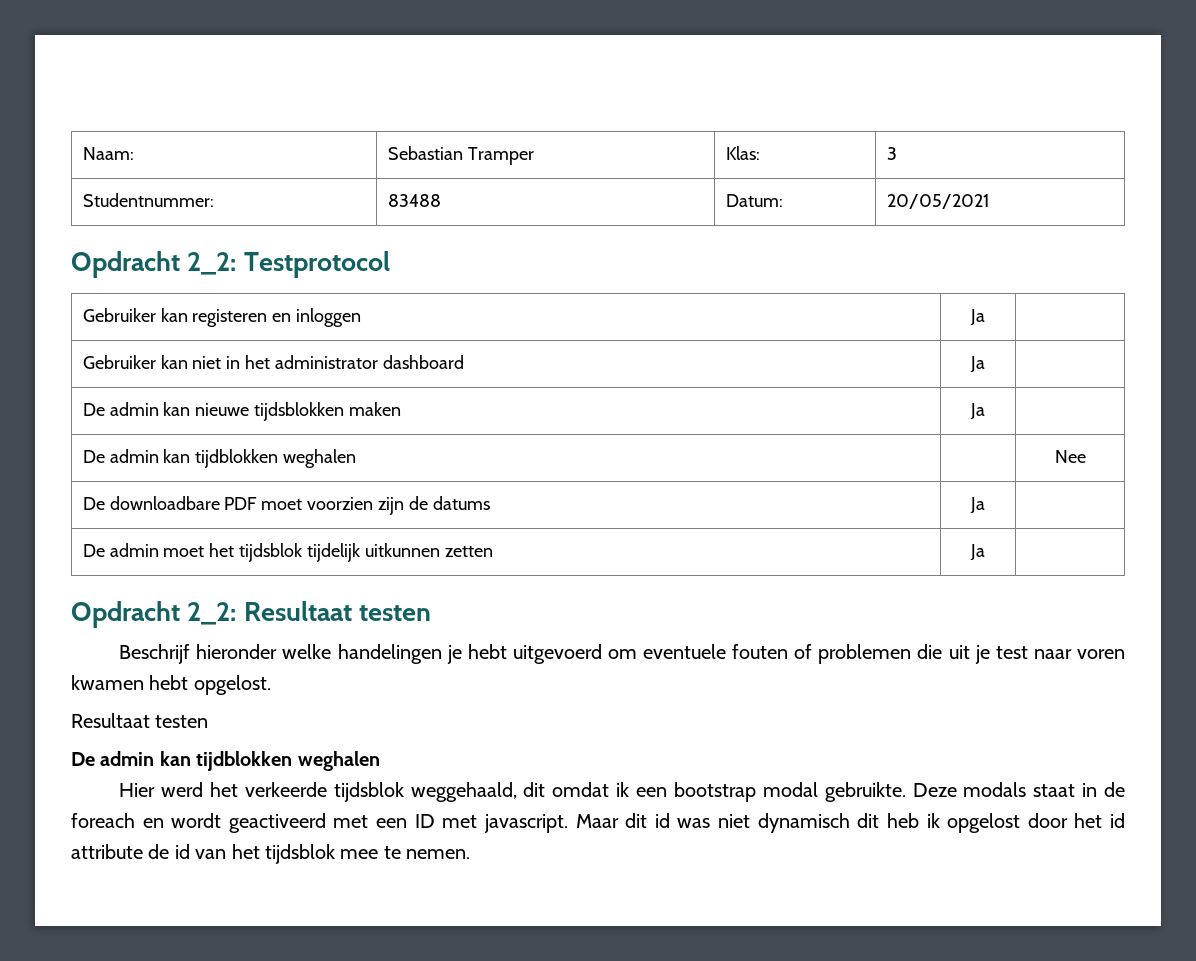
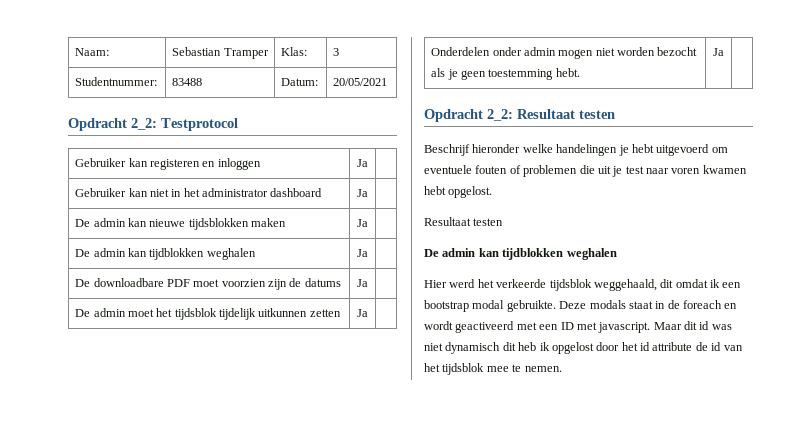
[1054,450,1086,463] | Nee -> [357,249,368,257] Ja |
(985, 552) none -> [431,47,698,59] [431,68,580,80] [713,48,724,56] // Onderdelen onder admin mogen niet worden bezocht als je geen toestemming hebt. | Ja |

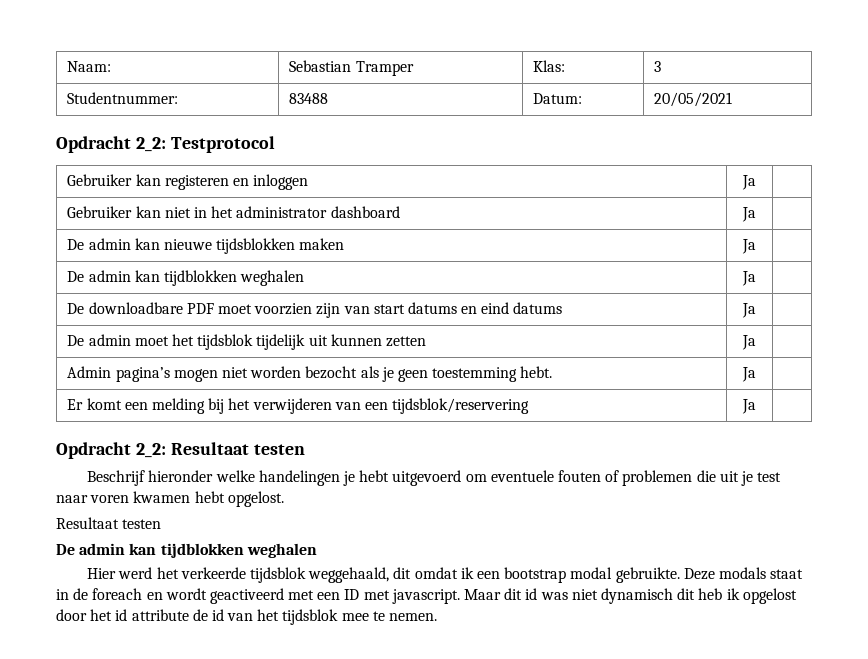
[289,278,302,287] de -> [343,302,510,314] van start datums en eind
[258,308,308,317] uitkunnen -> [308,334,382,346] uit kunnen
[431,47,556,56] Onderdelen onder admin -> [67,366,170,382] Admin pagina’s
(724, 52) none -> [67,398,530,414] [742,399,756,414] // Er komt een melding bij het verwijderen van een tijdsblok/reservering | Ja |

